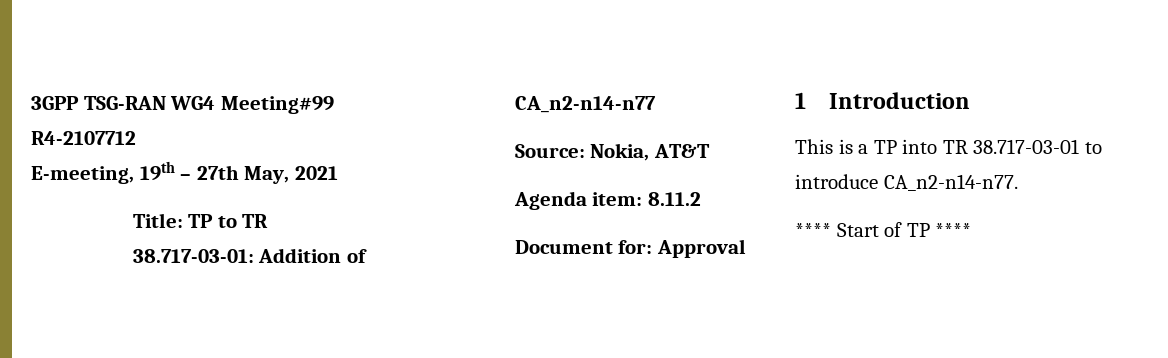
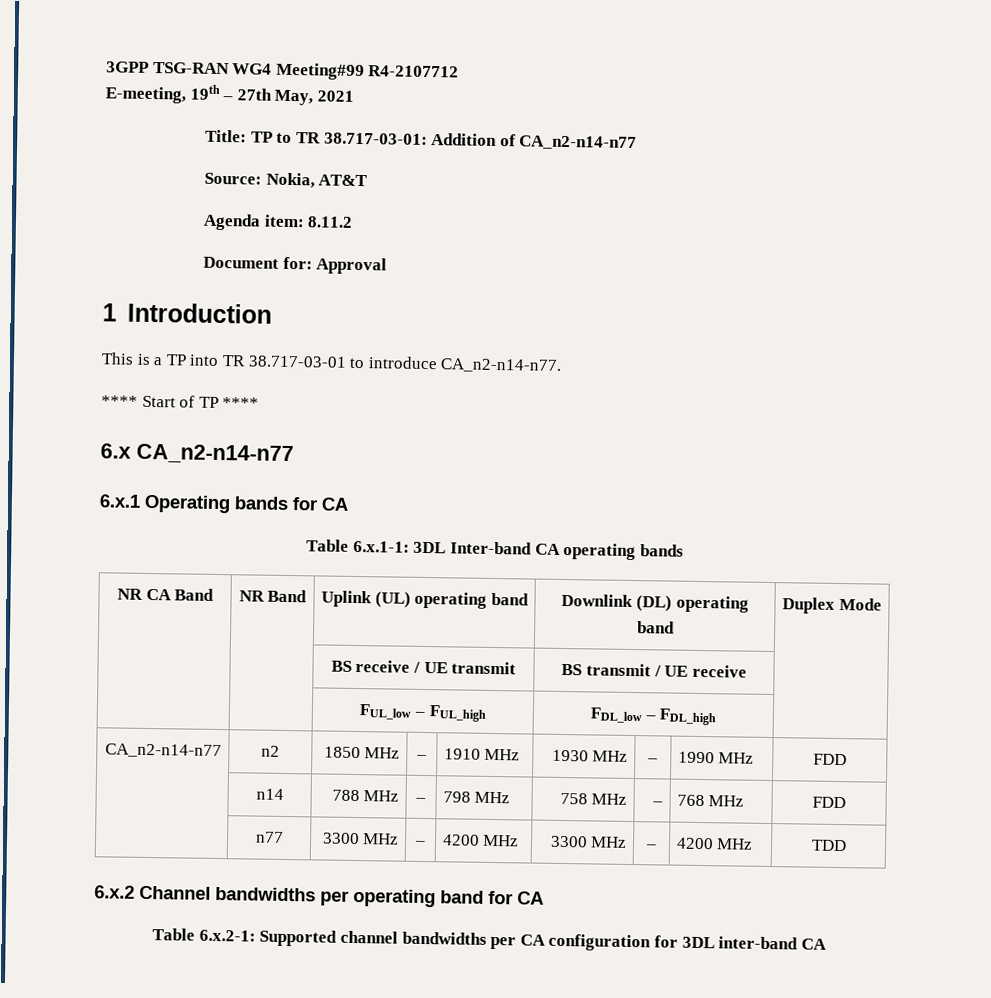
(972, 230) none -> [100,443,294,465] [99,494,349,514] [306,539,684,561] [116,588,215,601] [238,589,308,603] [321,590,529,609] [561,593,749,613] [636,621,675,634] [782,597,882,614] [330,659,517,675] [561,663,747,678] [359,704,487,722] [589,707,717,726] [104,743,222,759] [261,745,280,757] [323,746,401,759] [416,754,427,760] [443,748,521,761] [551,749,629,762] [647,758,658,763] [677,751,755,764] [812,753,847,766] [255,788,284,800] [331,789,400,802] [415,797,426,803] [442,791,511,804] [559,792,628,805] [652,801,664,806] [676,794,745,807] [811,796,846,809] [254,831,284,843] [321,832,400,845] [414,840,426,846] [441,834,520,847] [549,835,628,848] [645,844,657,849] [675,837,754,850] [810,839,847,852] [94,885,544,908] [152,928,827,952] // 6.x CA_n2-n14-n77 // 6.x.1 Operating bands for CA // Table 6.x.1-1: 3DL Inter-band CA operating bands // NR CA Band | NR Band | Uplink (UL) operating band | Downlink (DL) operating band | Duplex Mode // | | BS receive / UE transmit | BS transmit / UE receive | // | | FUL_low – FUL_high | FDL_low – FDL_high | // CA_n2-n14-n77 | n2 | 1850 MHz | – | 1910 MHz | 1930 MHz | – | 1990 MHz | FDD // | n14 | 788 MHz | – | 798 MHz | 758 MHz | – | 768 MHz | FDD // | n77 | 3300 MHz | – | 4200 MHz | 3300 MHz | – | 4200 MHz | TDD // 6.x.2 Channel bandwidths per operating band for CA // Table 6.x.2-1: Supported channel bandwidths per CA configuration for 3DL inter-band CA

